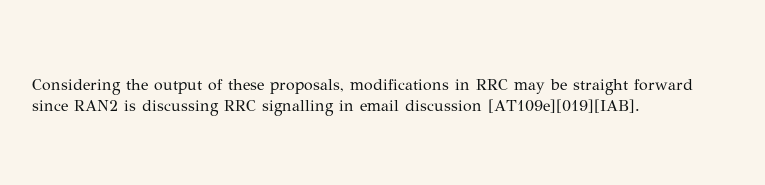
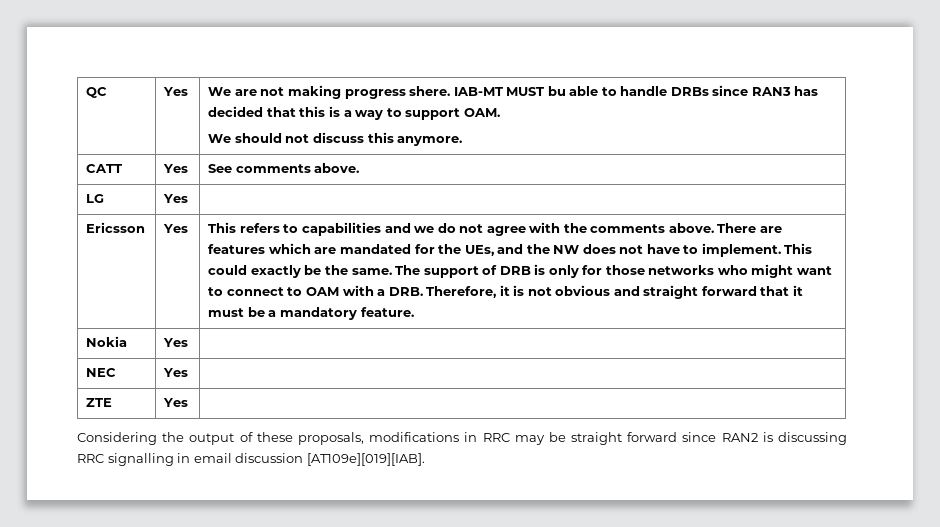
(32, 87) none -> [86,87,108,98] [163,87,189,96] [208,85,819,99] [208,106,500,120] [208,132,463,146] [86,164,123,173] [163,164,189,173] [208,163,360,173] [86,194,105,203] [163,194,189,203] [86,222,146,233] [163,224,189,233] [208,222,782,236] [208,243,813,257] [208,264,832,278] [208,285,803,299] [208,307,414,320] [86,336,128,347] [163,338,189,347] [86,368,117,377] [163,368,189,377] [86,398,113,407] [163,398,189,407] QC | Yes | We are not making progress shere. IAB-MT MUST bu able to handle DRBs since RAN3 has decided that this is a way to support OAM. // We should not discuss this anymore. // CATT | Yes | See comments above. // LG | Yes | // Ericsson | Yes | This refers to capabilities and we do not agree with the comments above. There are features which are mandated for the UEs, and the NW does not have to implement. This could exactly be the same. The support of DRB is only for those networks who might want to connect to OAM with a DRB. Therefore, it is not obvious and straight forward that it must be a mandatory feature. // Nokia | Yes | // NEC | Yes | // ZTE | Yes | //

